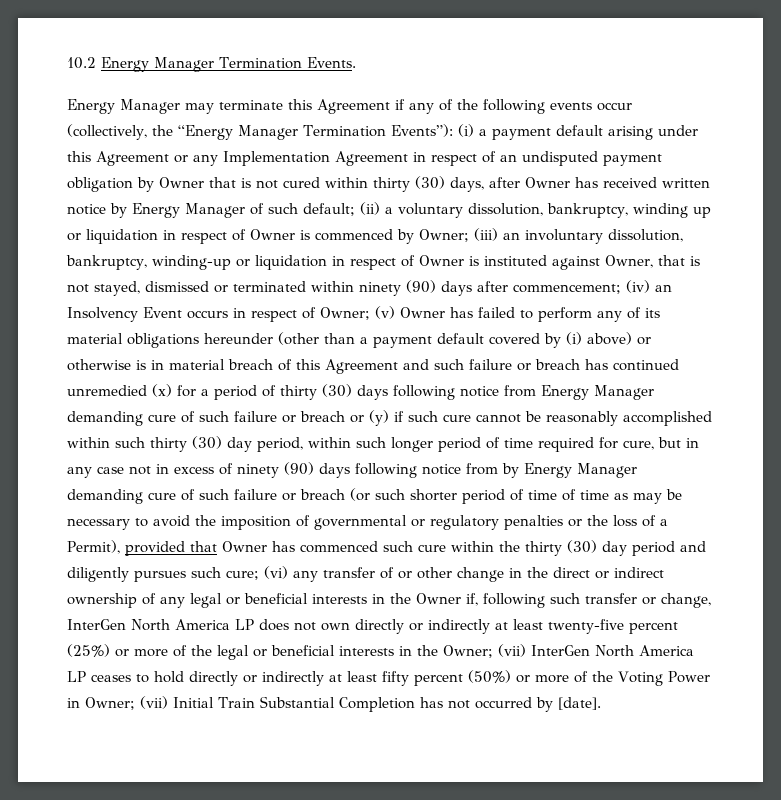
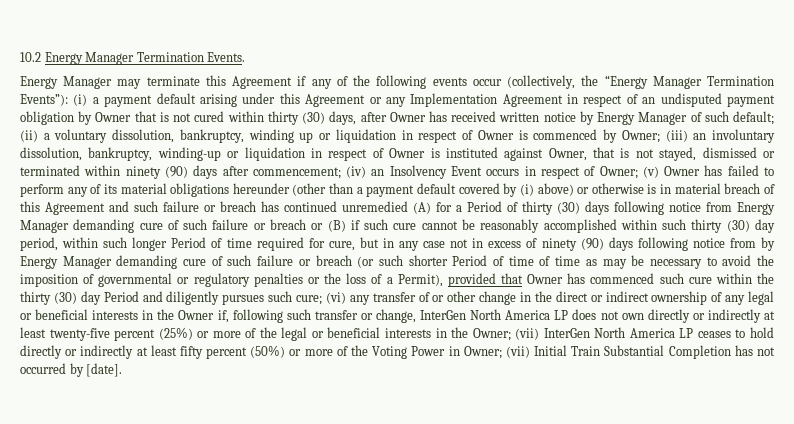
[152,384,172,397] (x) -> [413,202,431,214] (A)
[214,385,257,400] period -> [467,201,502,212] Period
[369,410,389,426] (y) -> [327,220,346,232] (B)
[438,437,481,452] period -> [171,237,207,248] Period
[462,489,505,504] period -> [452,255,488,266] Period
[632,541,675,556] period -> [103,291,139,302] Period

